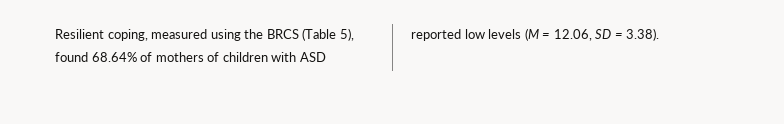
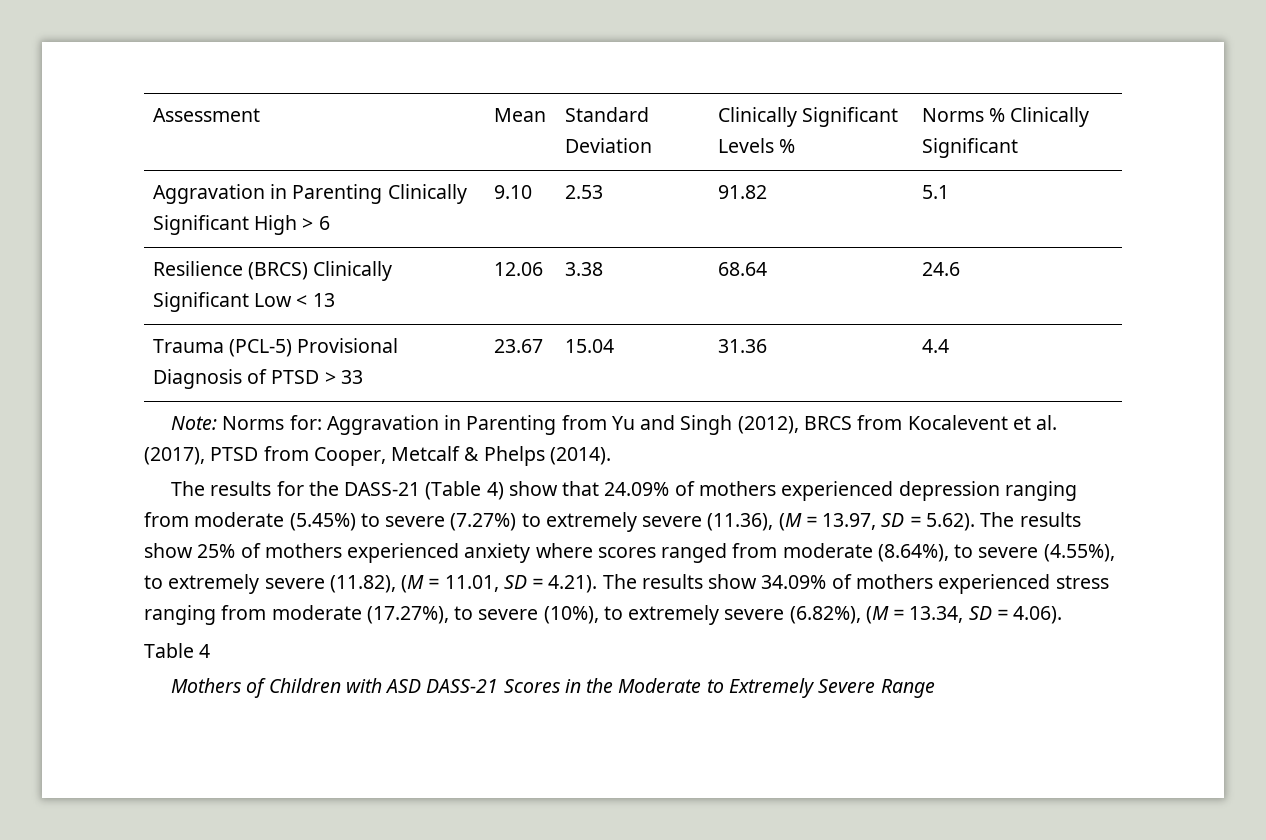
[55,28,354,41] [55,52,326,62] [411,28,660,41] Resilient coping, measured using the BRCS (Table 5), found 68.64% of mothers of children with ASD reported low levels (M = 12.06, SD = 3.38). -> [152,108,260,122] [493,108,546,122] [564,107,649,122] [564,138,652,153] [717,107,899,127] [717,138,796,153] [921,107,1090,127] [921,138,1018,158] [152,184,467,204] [152,215,330,235] [493,185,532,199] [564,185,603,199] [717,185,767,199] [921,185,949,199] [152,261,393,281] [152,292,335,312] [493,262,543,276] [564,262,603,276] [717,262,767,276] [921,262,960,276] [152,338,399,357] [152,369,363,389] [493,339,543,353] [564,339,614,353] [717,339,767,353] [921,339,949,353] [171,415,1058,435] [144,446,611,466] [171,481,1077,501] [144,512,1081,532] [144,543,1115,563] [144,574,1109,594] [144,605,1063,625] [144,643,211,658] [171,678,935,698] Assessment | Mean | Standard Deviation | Clinically Significant Levels % | Norms % Clinically Significant // Aggravation in Parenting Clinically Significant High > 6 | 9.10 | 2.53 | 91.82 | 5.1 // Resilience (BRCS) Clinically Significant Low < 13 | 12.06 | 3.38 | 68.64 | 24.6 // Trauma (PCL-5) Provisional Diagnosis of PTSD > 33 | 23.67 | 15.04 | 31.36 | 4.4 // Note: Norms for: Aggravation in Parenting from Yu and Singh (2012), BRCS from Kocalevent et al. (2017), PTSD from Cooper, Metcalf & Phelps (2014). // The results for the DASS-21 (Table 4) show that 24.09% of mothers experienced depression ranging from moderate (5.45%) to severe (7.27%) to extremely severe (11.36), (M = 13.97, SD = 5.62). The results show 25% of mothers experienced anxiety where scores ranged from moderate (8.64%), to severe (4.55%), to extremely severe (11.82), (M = 11.01, SD = 4.21). The results show 34.09% of mothers experienced stress ranging from moderate (17.27%), to severe (10%), to extremely severe (6.82%), (M = 13.34, SD = 4.06). // Table 4 // Mothers of Children with ASD DASS-21 Scores in the Moderate to Extremely Severe Range

